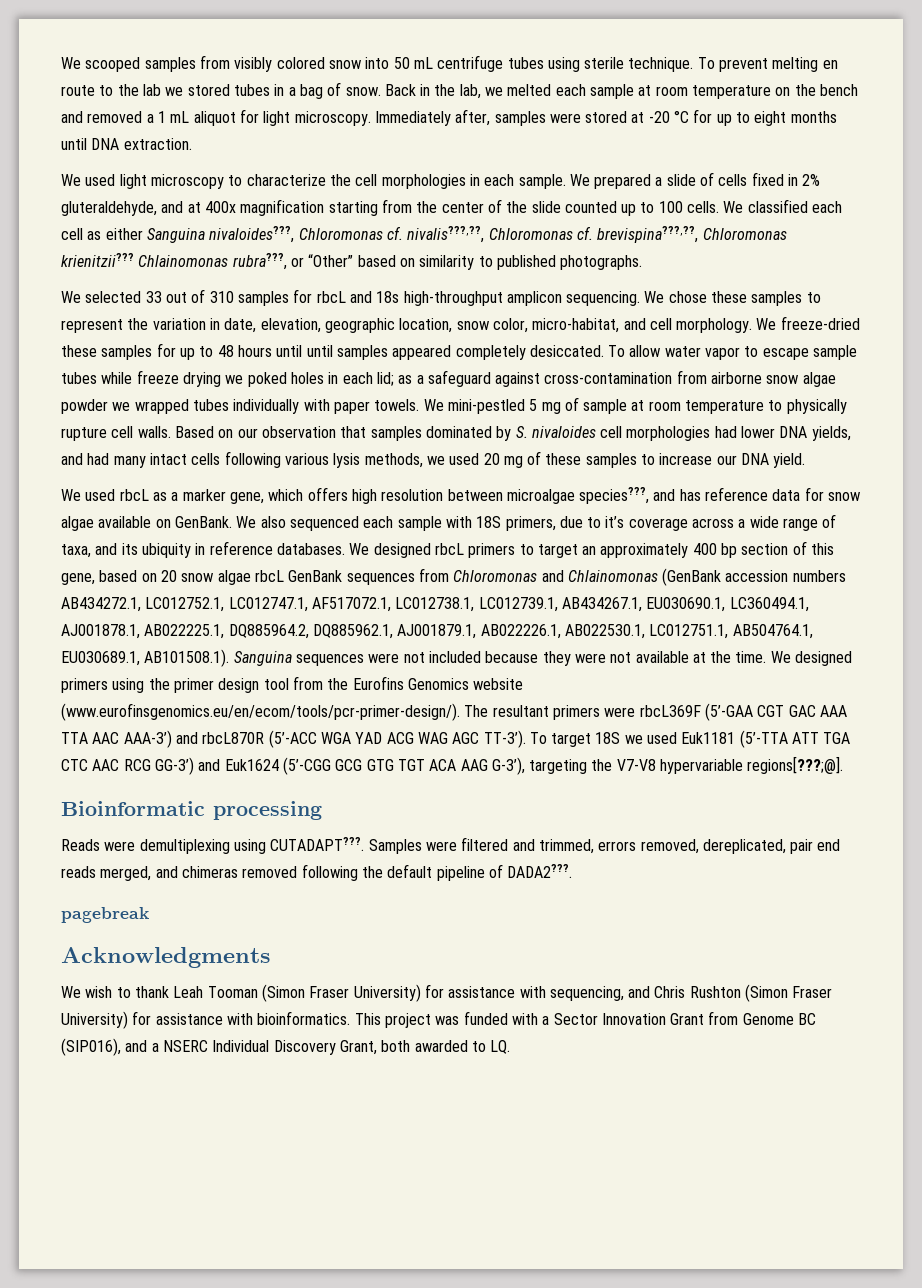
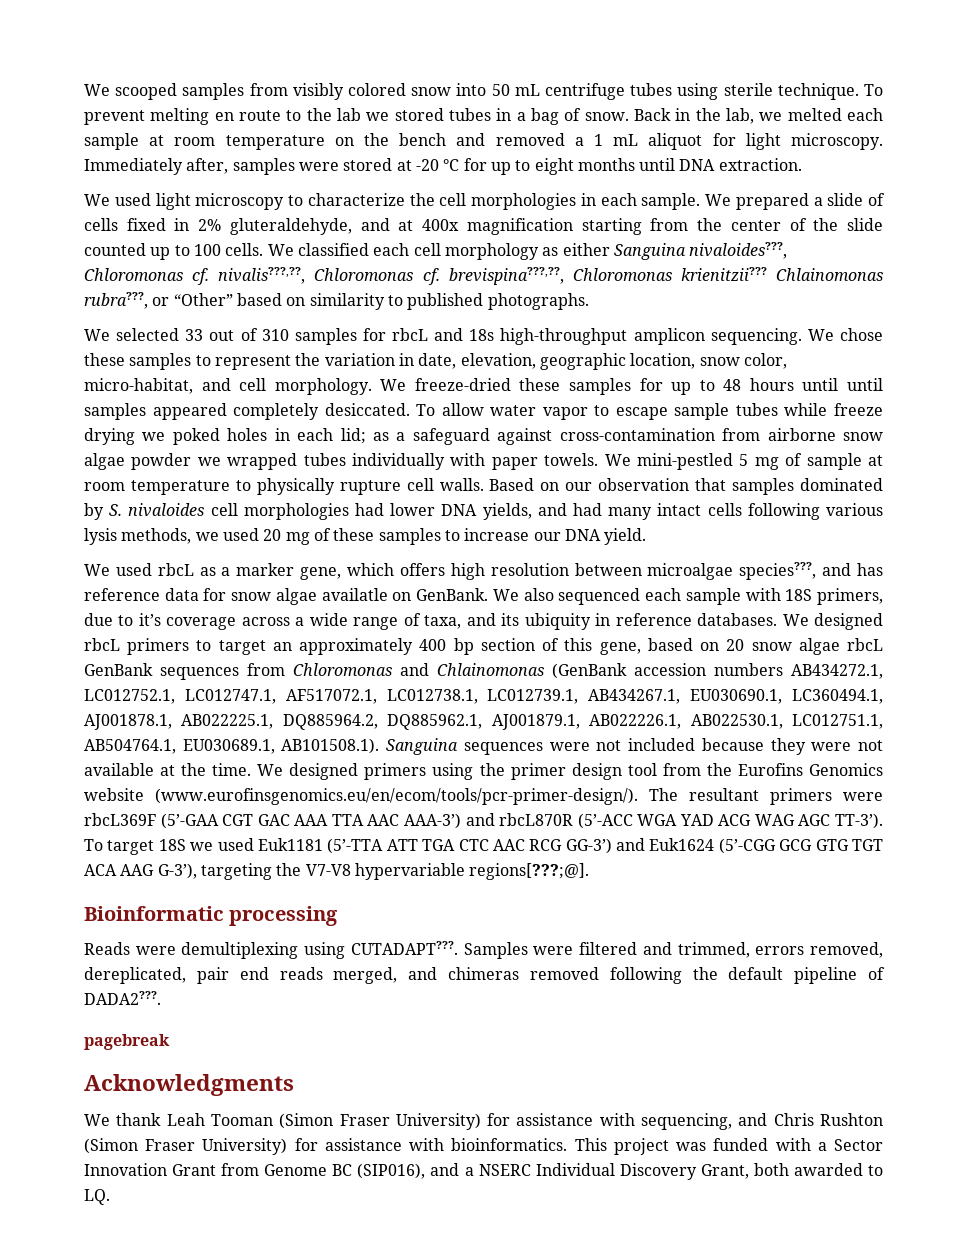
(83, 234) none -> [444,243,539,260] morphology
[98,516,152,528] available -> [321,588,388,601] availatle
[85,986,131,998] wish to -> (110, 1120) none

